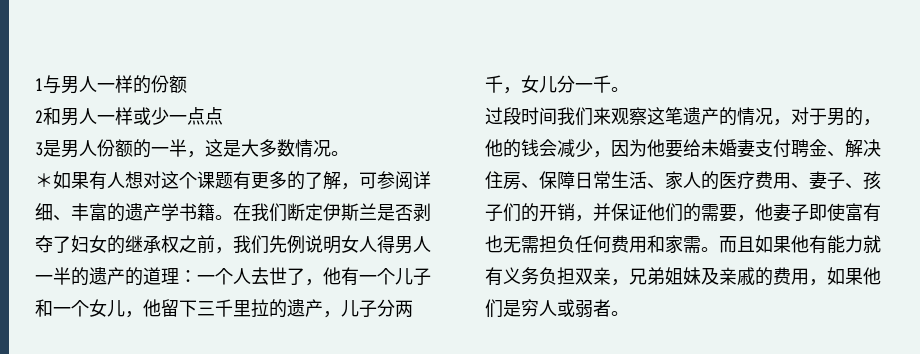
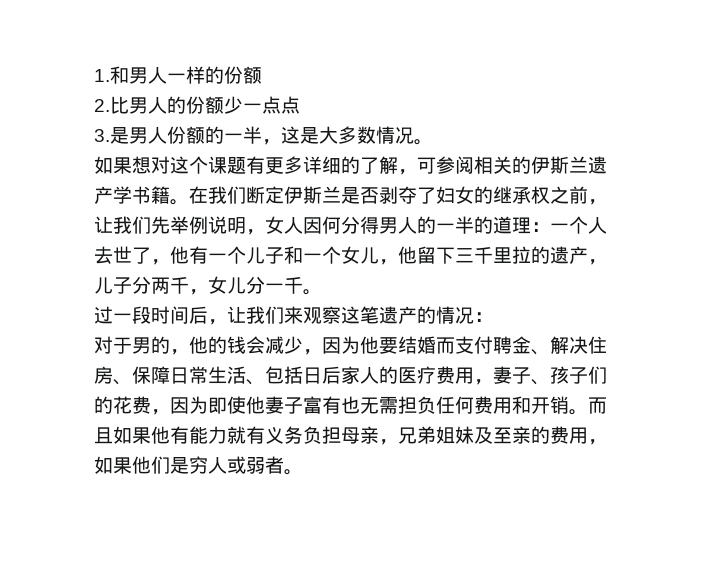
[35,75,61,94] 1与 -> [94,66,129,84] 1.和
[35,107,151,126] 2和男人一样或 -> [94,96,224,114] 2.比男人的份额
[35,142,43,156] 3 -> [94,129,110,142] 3.
[35,171,125,190] ＊如果有人 -> [94,156,132,174] 如果
(287, 180) none -> [303,156,341,174] 详细
[413,171,431,189] [35,203,125,222] 详细、丰富的 -> [474,156,588,174] 相关的伊斯兰
[233,235,431,254] [35,267,125,286] 我们先例说明女人得男人一半的遗产 -> [94,216,474,235] 让我们先举例说明，女人因何分得男人的一半
[503,107,557,125] 段时间 -> [113,306,246,325] 一段时间后，让
[773,119,791,126] ， -> [474,312,493,322] ： //
[683,139,755,158] 给未婚妻 -> [398,336,455,354] 结婚而
(665, 186) none -> [265,366,341,384] 包括日后
[791,183,809,189] 、 -> [474,379,493,385] ，
[539,203,845,222] 开销，并保证他们的需要，他妻子即使 -> [113,396,303,415] 花费，因为即使他妻子
[665,235,701,254] 家需 -> [531,396,569,414] 开销
[575,268,593,285] 双 -> [341,427,360,444] 母
[719,267,755,286] 亲戚 -> [493,426,531,444] 至亲

